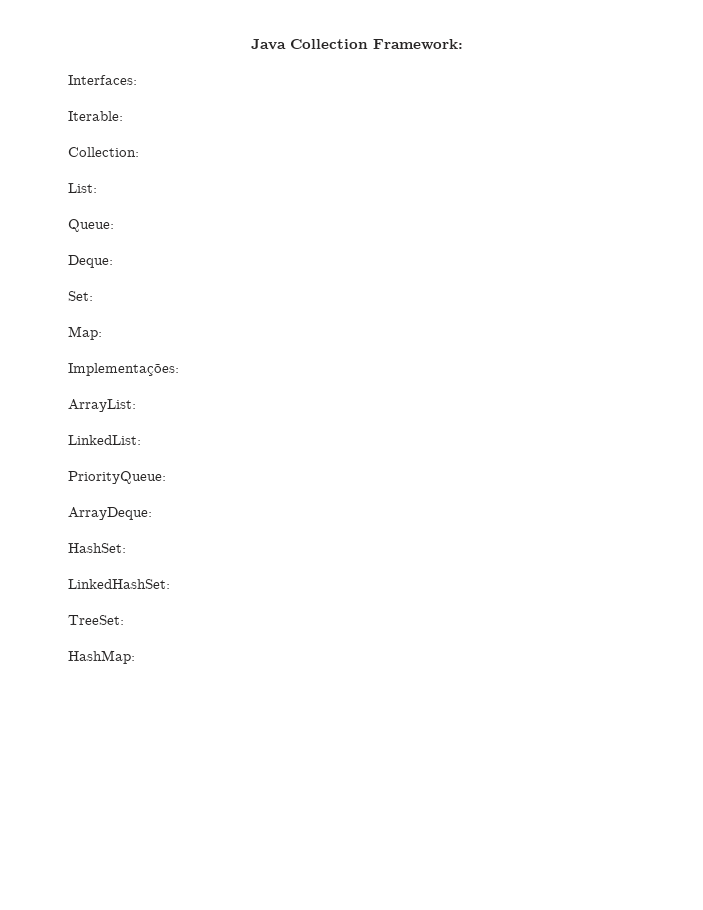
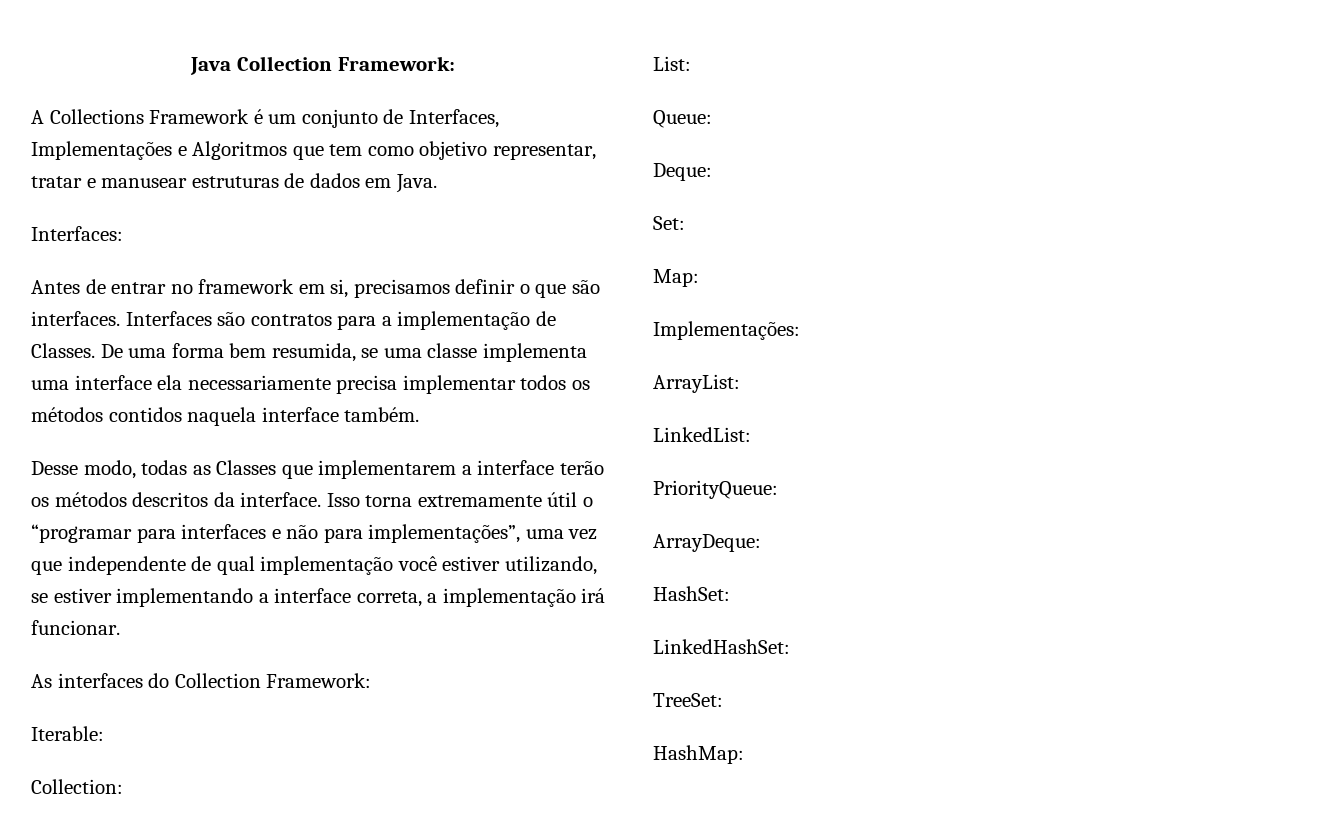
[68,75,137,85] Interfaces: -> [31,109,499,128] [31,141,596,160] [31,173,437,193] [31,226,123,241] [31,279,600,298] [31,311,556,330] [31,343,587,362] [31,375,590,394] [31,407,420,426] [31,460,604,479] [31,492,593,507] [31,524,598,543] [31,556,597,575] [31,588,606,607] [31,620,120,635] [31,673,372,688] A Collections Framework é um conjunto de Interfaces, Implementações e Algoritmos que tem como objetivo representar, tratar e manusear estruturas de dados em Java. // Interfaces: // Antes de entrar no framework em si, precisamos definir o que são interfaces. Interfaces são contratos para a implementação de Classes. De uma forma bem resumida, se uma classe implementa uma interface ela necessariamente precisa implementar todos os métodos contidos naquela interface também. // Desse modo, todas as Classes que implementarem a interface terão os métodos descritos da interface. Isso torna extremamente útil o “programar para interfaces e não para implementações”, uma vez que independente de qual implementação você estiver utilizando, se estiver implementando a interface correta, a implementação irá funcionar. // As interfaces do Collection Framework:

